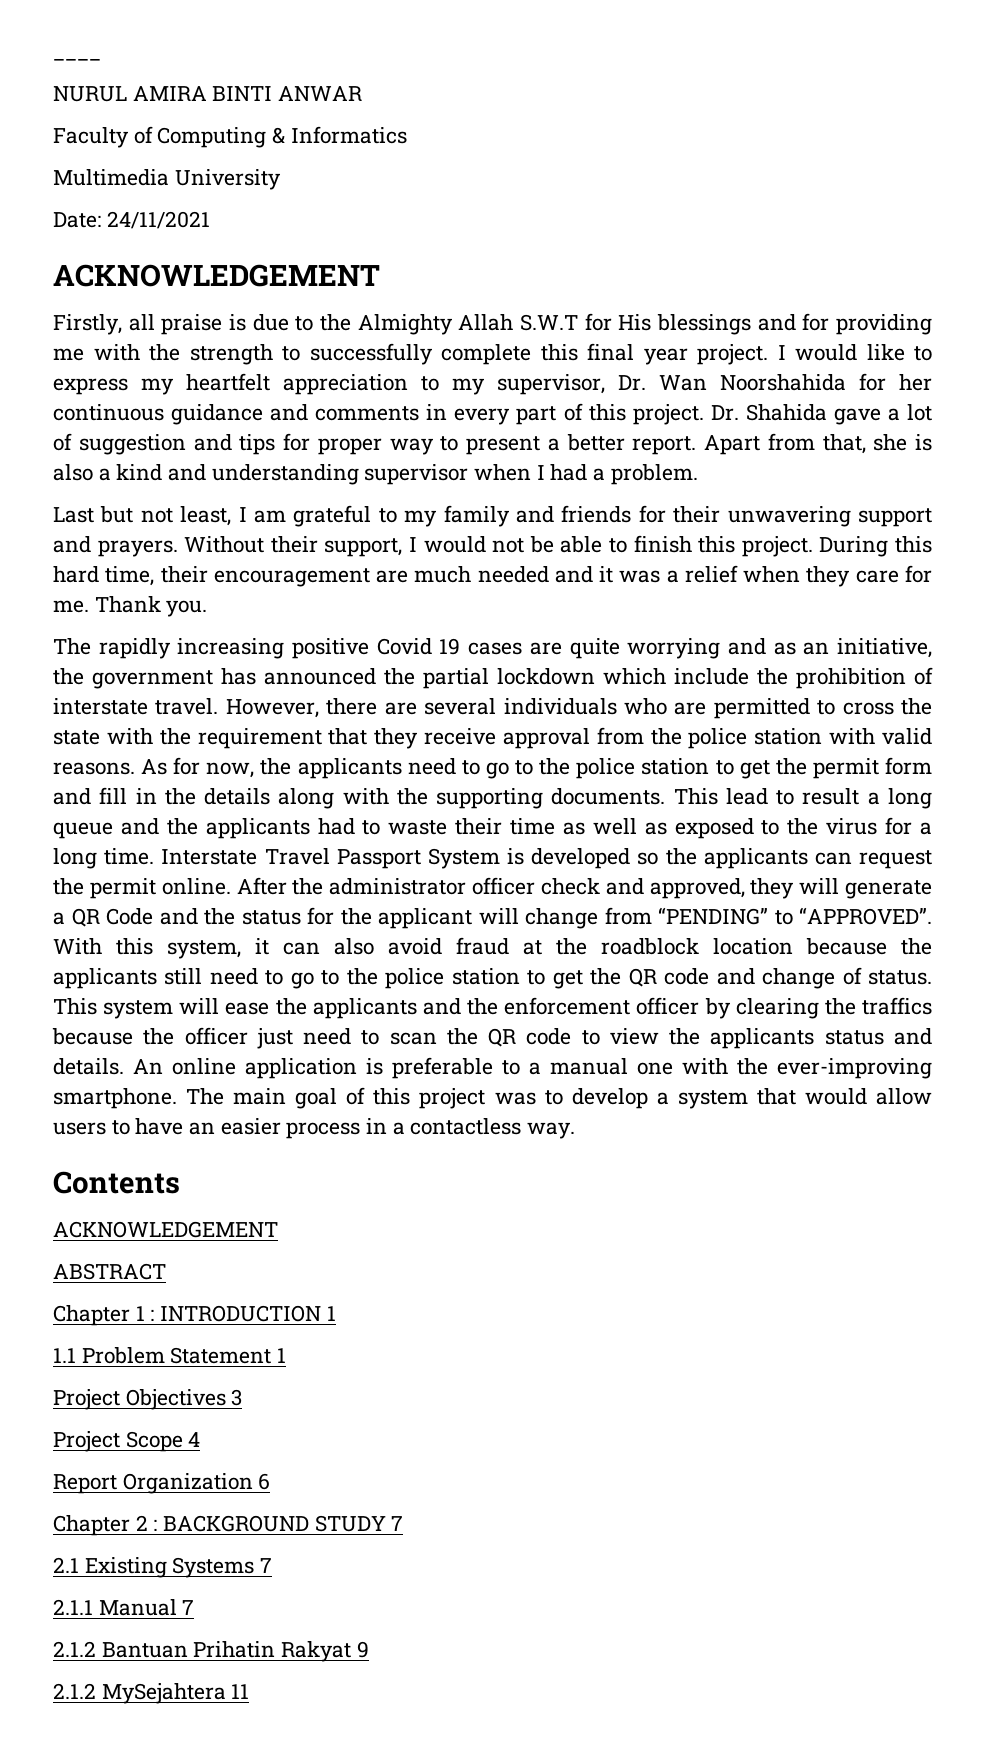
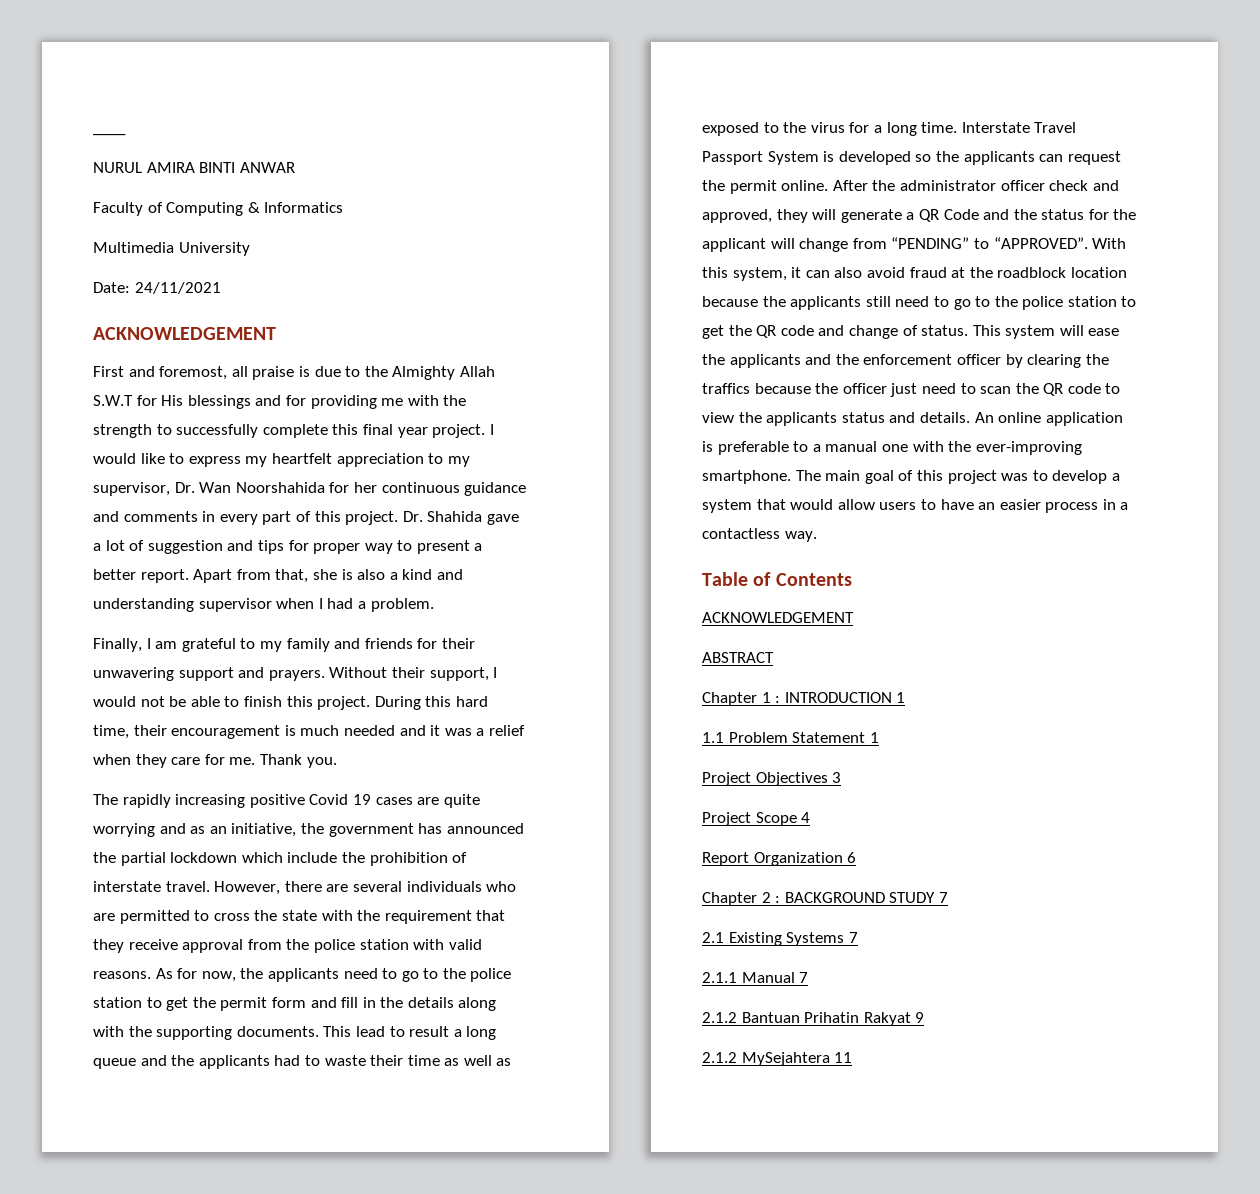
[53,314,122,335] Firstly, -> [93,366,228,380] First and foremost,
[53,506,232,526] Last but not least, -> [93,638,142,652] Finally,
[376,570,409,583] are -> [284,725,296,736] is
(576, 1130) none -> [702,572,772,586] Table of

